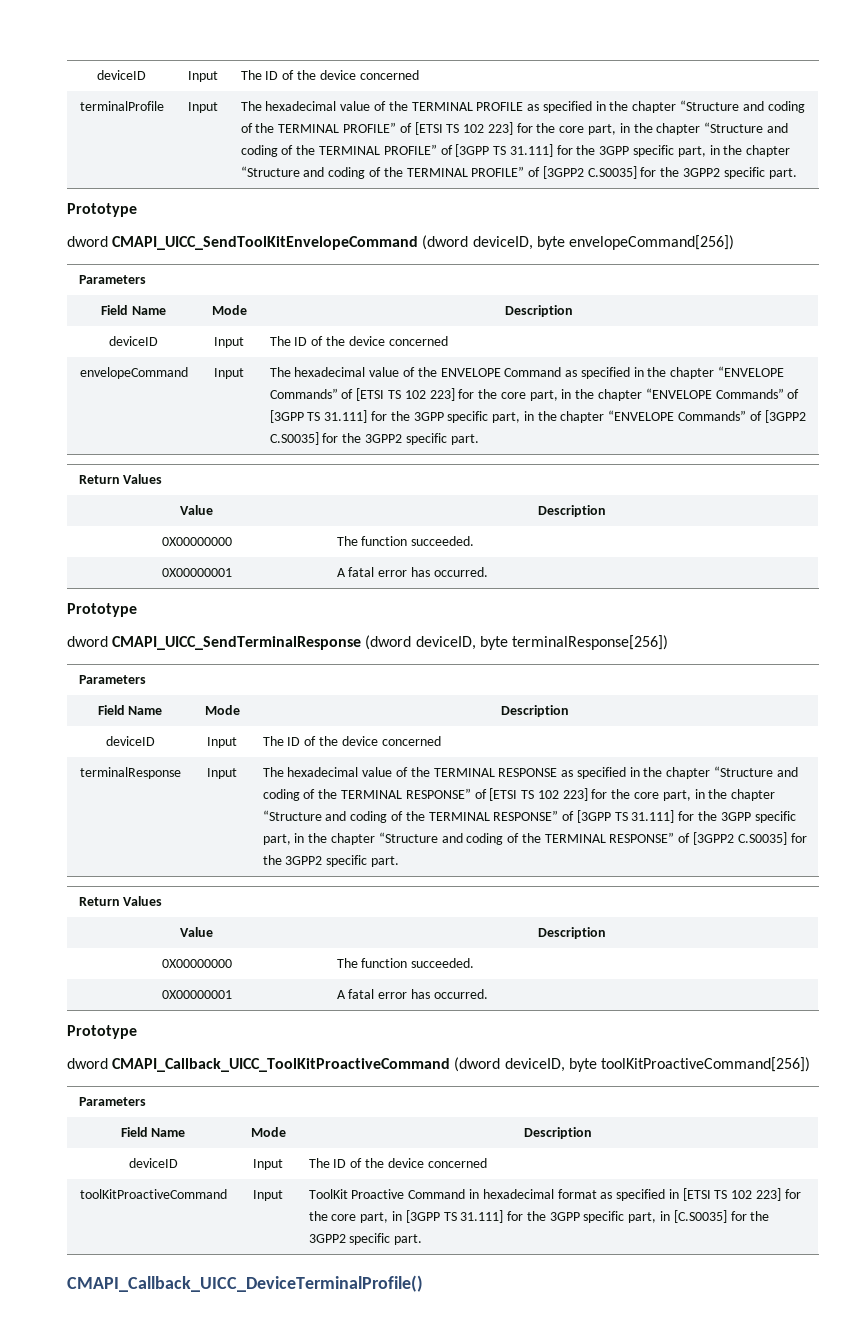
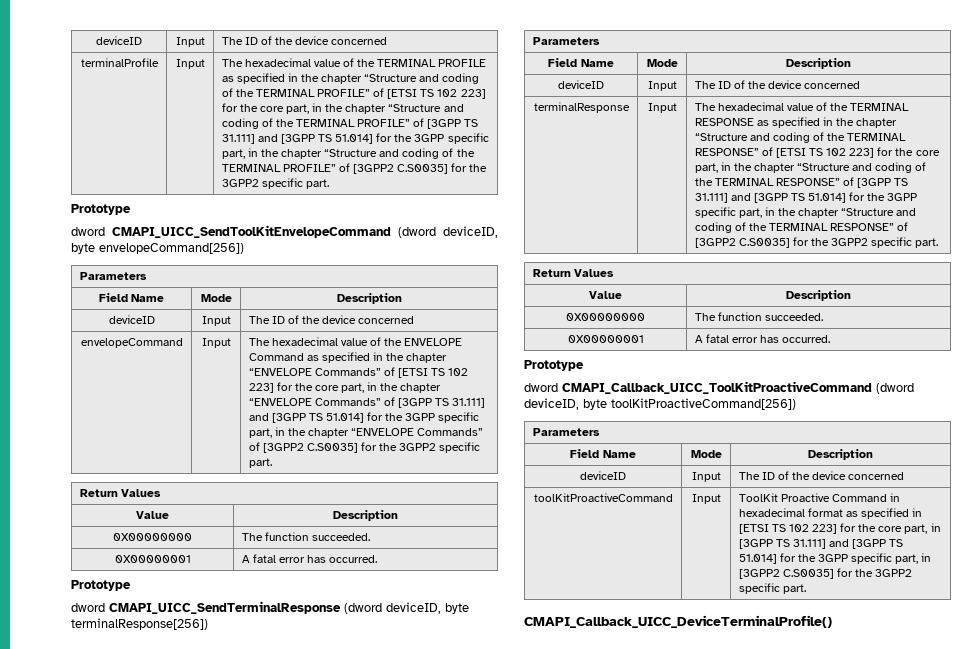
(553, 150) none -> [257,134,374,144] and [3GPP TS 51.014]
(368, 416) none -> [248,413,365,423] and [3GPP TS 51.014]
(675, 816) none -> [730,193,847,203] and [3GPP TS 51.014]
[507,1210,727,1223] for the 3GPP specific part, in [C.S0035] -> [829,539,904,549] [738,553,932,564] [738,569,834,579] and [3GPP TS 51.014] for the 3GPP specific part, in [3GPP2 C.S0035]

